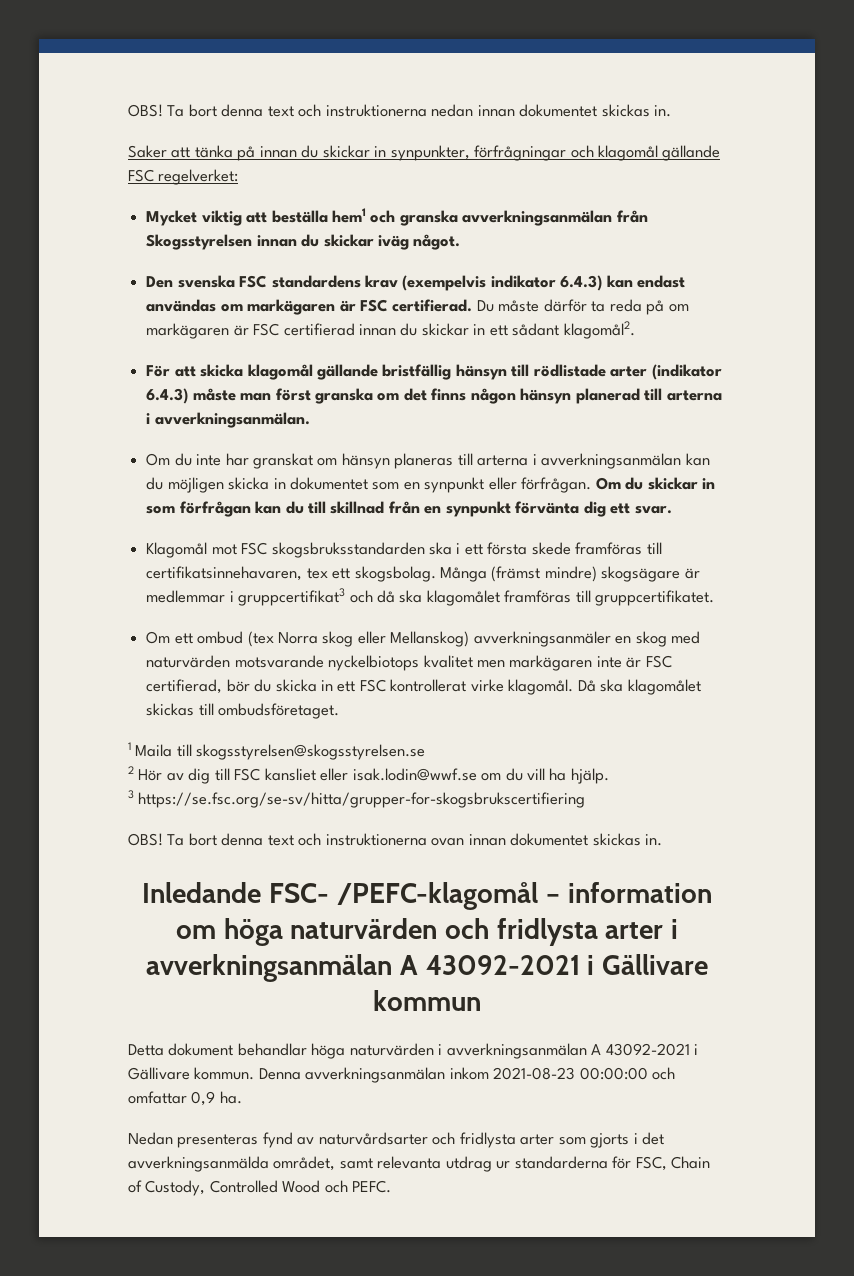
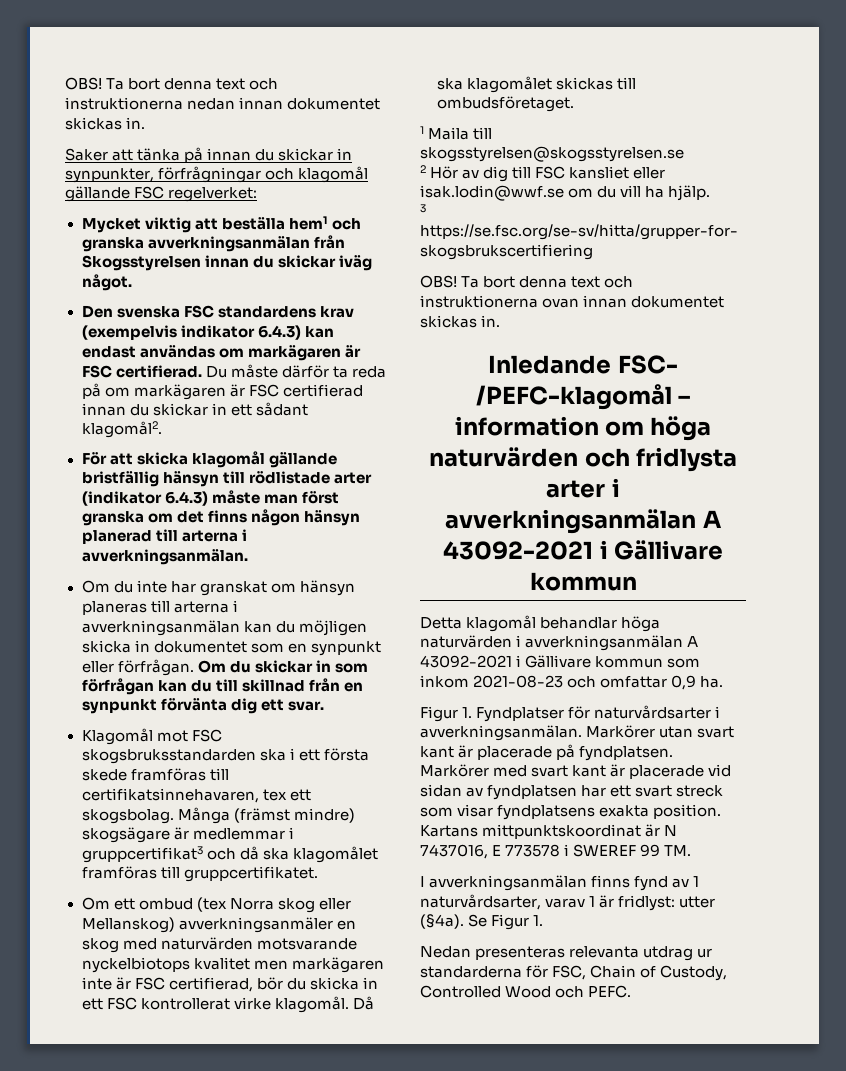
[168,1043,234,1056] dokument -> [466,615,537,632] klagomål
[194,1067,446,1083] kommun. Denna avverkningsanmälan -> [595,656,701,668] kommun som
[579,1067,648,1080] 00:00:00 -> (564, 681) none
[128,1132,665,1148] [128,1156,373,1172] Nedan presenteras fynd av naturvårdsarter och fridlysta arter som gjorts i det avverkningsanmälda området, samt -> [420,705,721,722] [420,725,735,741] [420,744,674,761] [420,764,732,779] [420,784,724,800] [420,804,722,820] [420,824,678,839] [420,844,692,859] [420,875,700,891] [420,894,716,911] [420,914,544,930] [420,946,566,960] Figur 1. Fyndplatser för naturvårdsarter i avverkningsanmälan. Markörer utan svart kant är placerade på fyndplatsen. Markörer med svart kant är placerade vid sidan av fyndplatsen har ett svart streck som visar fyndplatsens exakta position. Kartans mittpunktskoordinat är N 7437016, E 773578 i SWEREF 99 TM. // I avverkningsanmälan finns fynd av 1 naturvårdsarter, varav 1 är fridlyst: utter (§4a). Se Figur 1. // Nedan presenteras

